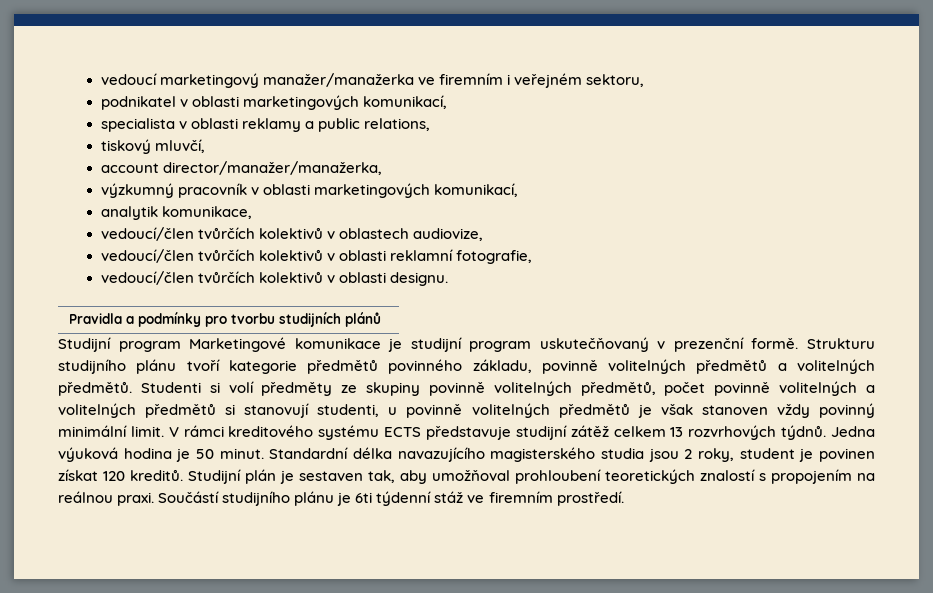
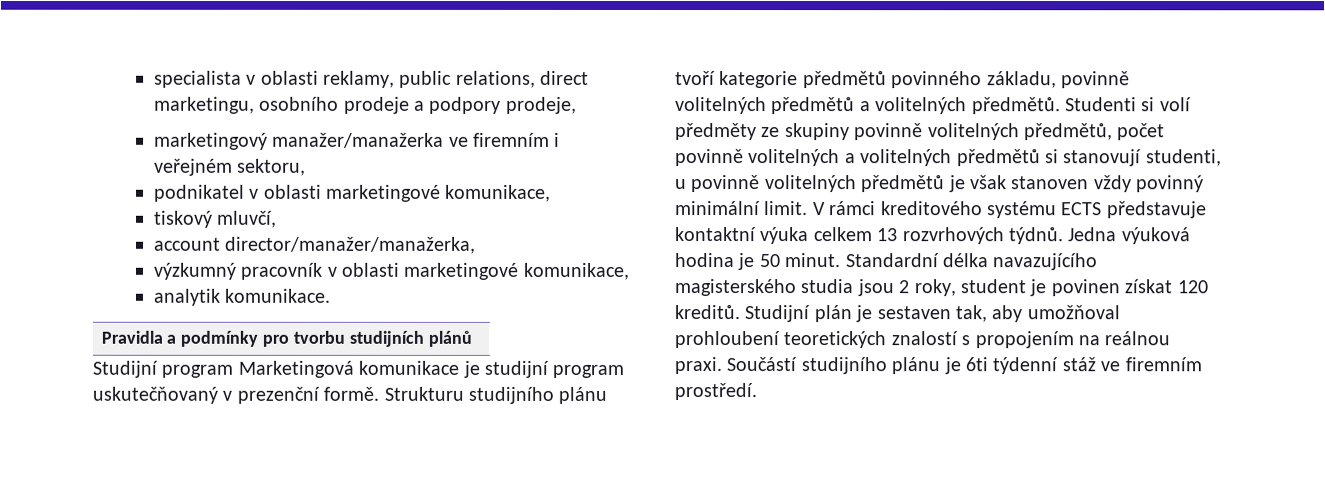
[100,73,157,85] vedoucí -> [153,70,590,88] [153,96,577,114] specialista v oblasti reklamy, public relations, direct marketingu, osobního prodeje a podpory prodeje, //
[242,95,447,110] [100,118,431,132] marketingových komunikací, // specialista v oblasti reklamy a public relations, -> [325,184,552,202] marketingové komunikace,
[313,183,518,198] marketingových komunikací, -> [403,262,629,280] marketingové komunikace,
[161,206,252,219] [100,227,483,241] [100,249,533,264] [100,271,448,286] komunikace, // vedoucí/člen tvůrčích kolektivů v oblastech audiovize, // vedoucí/člen tvůrčích kolektivů v oblasti reklamní fotografie, // vedoucí/člen tvůrčích kolektivů v oblasti designu. -> [224,288,331,303] komunikace.
[189,337,287,352] Marketingové -> [237,360,354,378] Marketingová
[515,425,609,440] studijní zátěž -> [675,227,810,245] kontaktní výuka

